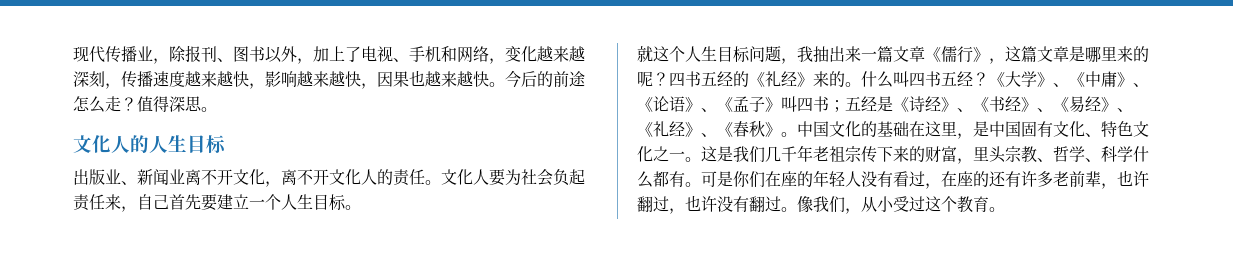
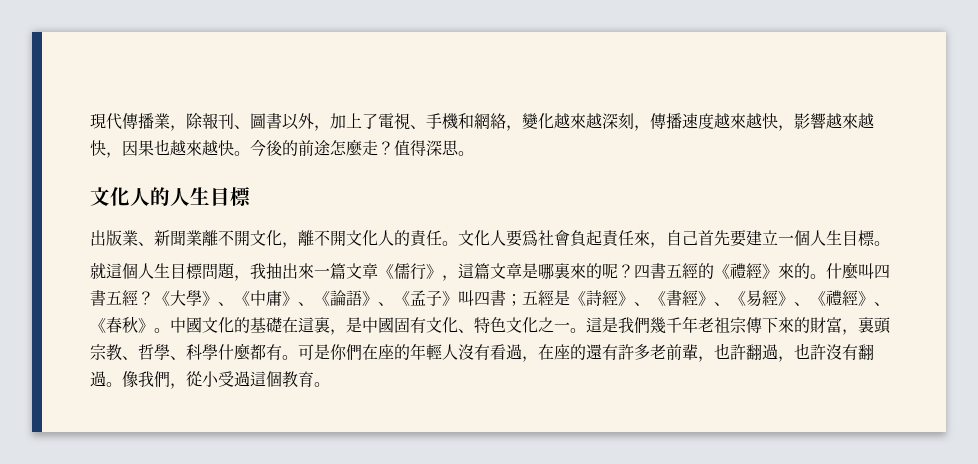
[73,45,569,64] 现代传播业，除报刊、图书以外，加上了电视、手机和网络，变化越来 -> [90,113,586,131] 現代傳播業，除報刊、圖書以外，加上了電視、手機和網絡，變化越來
[121,71,137,88] 传 -> [650,113,666,129] 傳
[201,71,217,87] 来 -> [730,113,746,129] 來
[281,71,329,87] 响越来 -> [810,113,858,129] 響越來
[441,71,457,87] 来 -> [186,140,202,156] 來
[521,71,537,87] 后 -> [266,140,283,156] 後
[89,96,105,113] 么 -> [346,139,362,157] 麼
[206,135,226,154] 标 -> [230,187,251,206] 標
[105,169,410,187] 业、新闻业离不开文化，离不开文化人的责 -> [122,230,427,248] 業、新聞業離不開文化，離不開文化人的責
[505,169,585,186] [73,194,121,211] 为社会负起责任来 -> [522,230,650,247] 爲社會負起責任來
[265,194,346,211] 个人生目标 -> [794,230,875,246] 個人生目標
[653,46,781,63] 这个人生目标问题 -> [106,263,235,280] 這個人生目標問題
[845,46,861,62] 来 -> [298,263,314,279] 來
[1005,46,1021,62] 这 -> [458,263,474,279] 這
[1101,46,1133,62] 里来 -> [554,263,586,279] 裏來
[685,71,1037,88] 书五经的《礼经》来的。什么叫四书五经？《大学 -> [650,262,890,280] [90,290,202,306] 書五經的《禮經》來的。什麼叫四書五經？《大學
[653,96,685,112] 论语 -> [330,290,362,306] 論語
[813,96,1133,113] [637,121,685,137] 书；五经是《诗经》、《书经》、《易经》、《礼经 -> [490,290,858,307] 書；五經是《詩經》、《書經》、《易經》、《禮經
[813,121,829,137] 国 -> [186,317,202,333] 國
[893,121,1021,139] 础在这里，是中国 -> [266,317,394,335] 礎在這裏，是中國
[701,145,1149,164] [637,171,653,188] 这是我们几千年老祖宗传下来的财富，里头宗教、哲学、科学什么 -> [586,316,891,335] [90,343,250,361] 這是我們幾千年老祖宗傳下來的財富，裏頭宗教、哲學、科學什麼
[749,171,765,188] 们 -> [346,344,362,360] 們
[829,170,1149,189] [637,195,957,214] 轻人没有看过，在座的还有许多老前辈，也许翻过，也许没有翻过。像我们，从小受过这个 -> [426,343,874,362] [90,371,282,389] 輕人沒有看過，在座的還有許多老前輩，也許翻過，也許沒有翻過。像我們，從小受過這個

